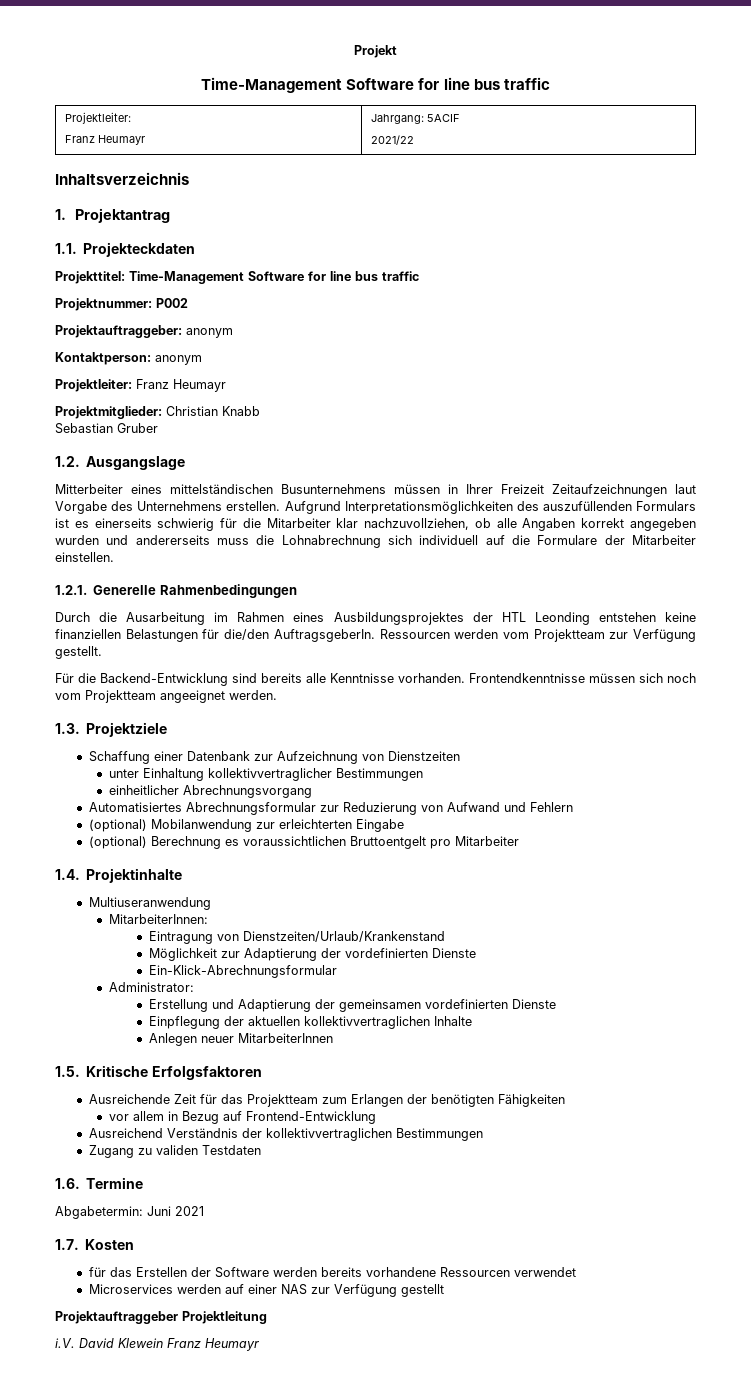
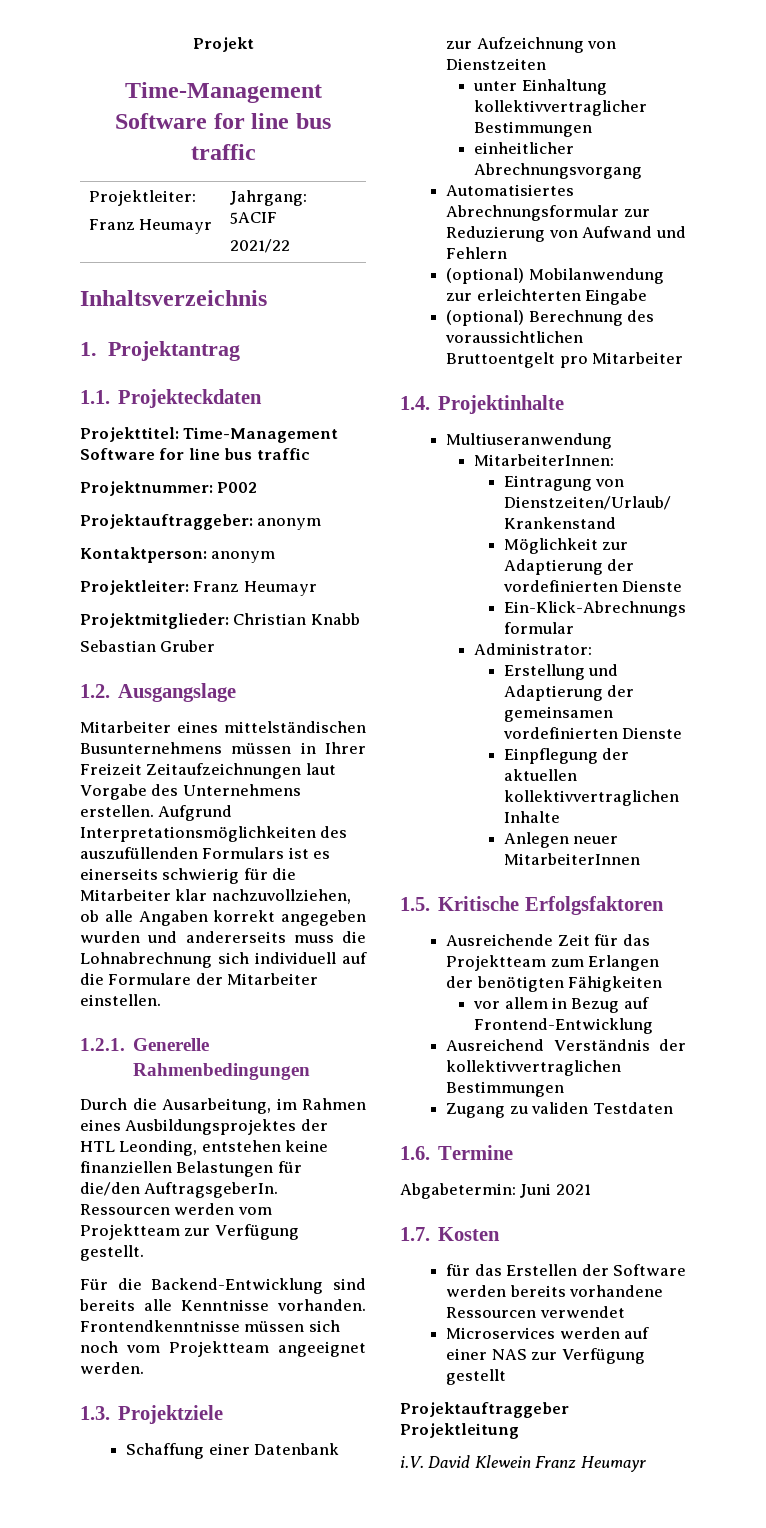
[55,484,123,494] Mitterbeiter -> [80,721,171,733] Mitarbeiter
[126,612,206,625] Ausarbeitung -> [162,1098,271,1114] Ausarbeitung,
[534,612,590,625] Leonding -> [119,1140,198,1156] Leonding,
[224,839,239,846] es -> [627,310,655,322] des

